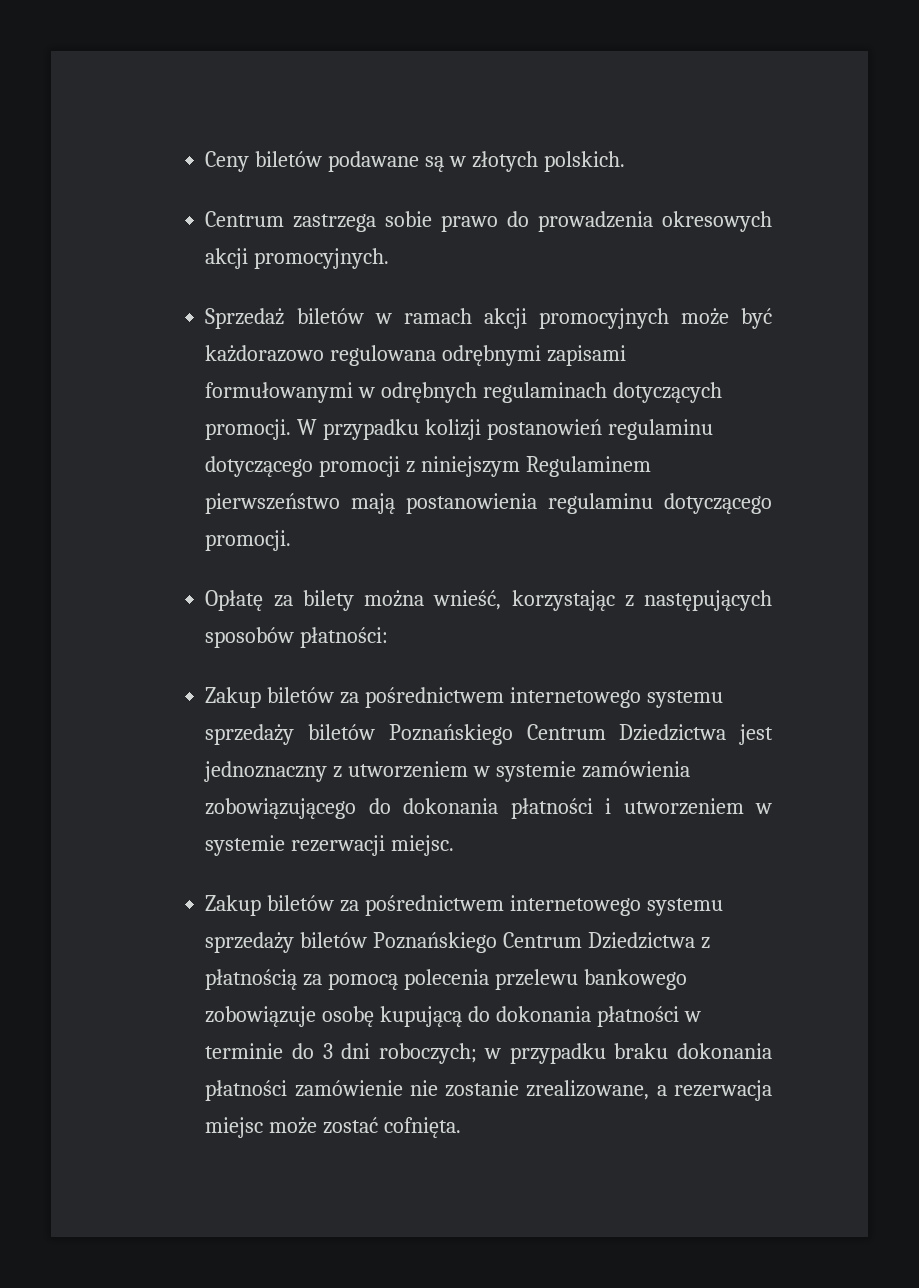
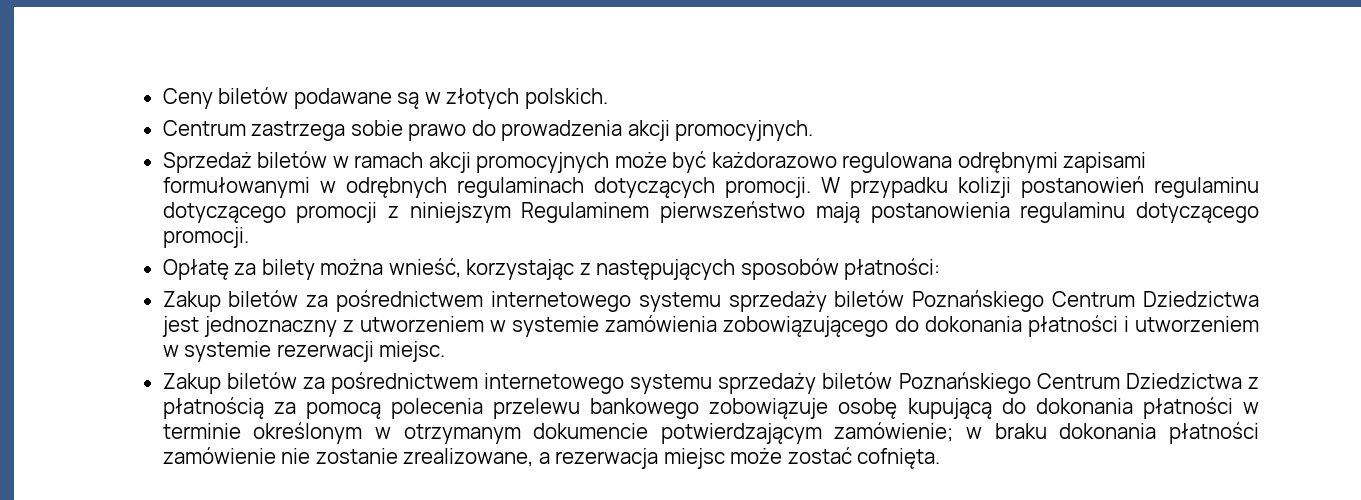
[662,211,773,232] okresowych -> (623, 130) none
[292,1043,606,1064] do 3 dni roboczych; w przypadku -> [253,422,983,444] określonym w otrzymanym dokumencie potwierdzającym zamówienie; w

